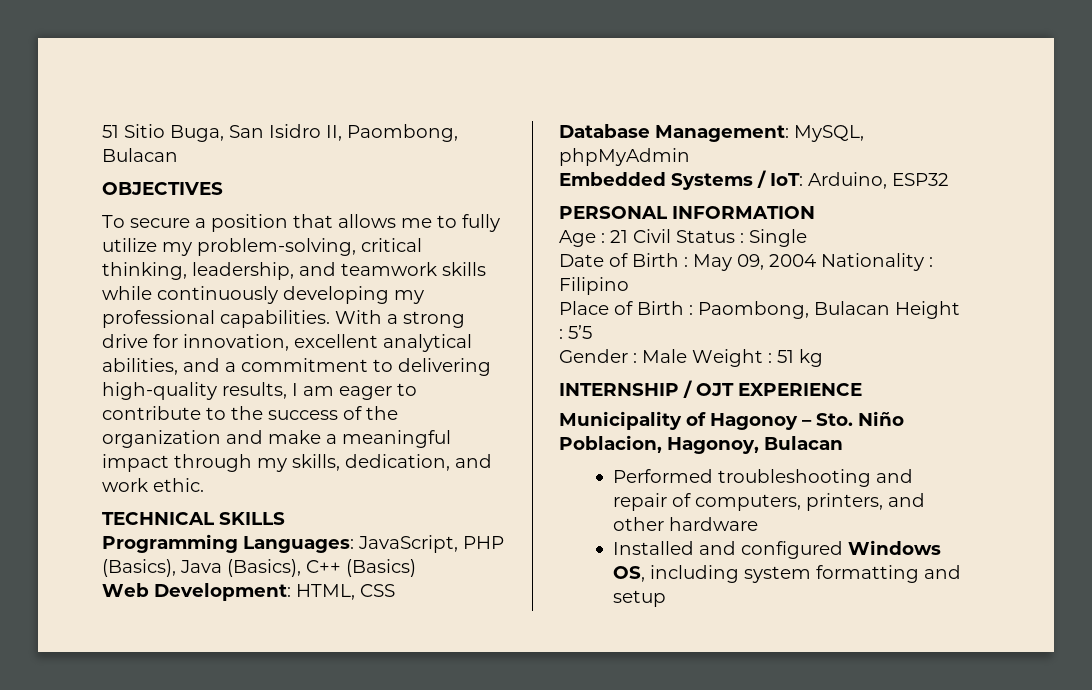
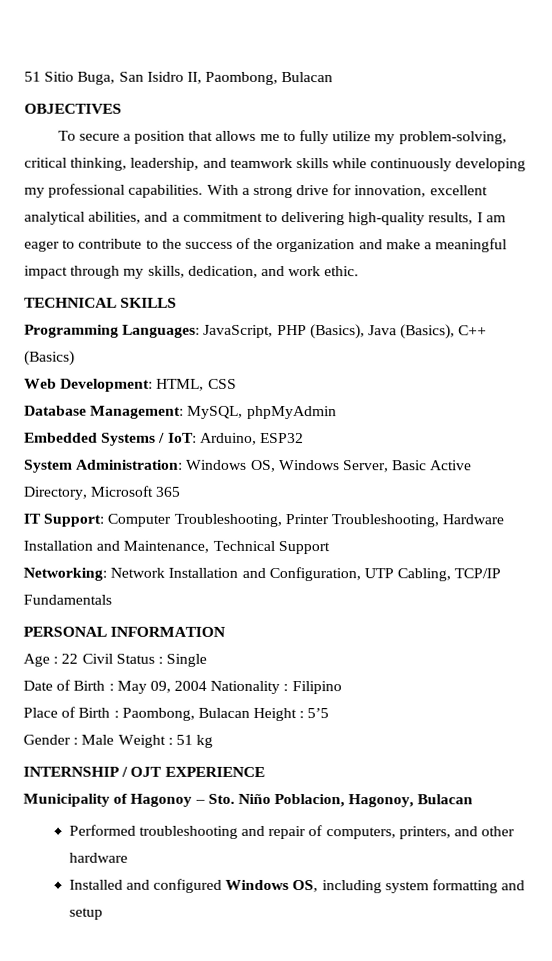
(949, 179) none -> [24,459,473,473] [23,485,181,500] [23,513,505,528] [23,540,330,555] [23,566,502,582] [23,594,112,605] // System Administration: Windows OS, Windows Server, Basic Active Directory, Microsoft 365 // IT Support: Computer Troubleshooting, Printer Troubleshooting, Hardware Installation and Maintenance, Technical Support // Networking: Network Installation and Configuration, UTP Cabling, TCP/IP Fundamentals
[610,230,628,243] 21 -> [61,653,79,664] 22

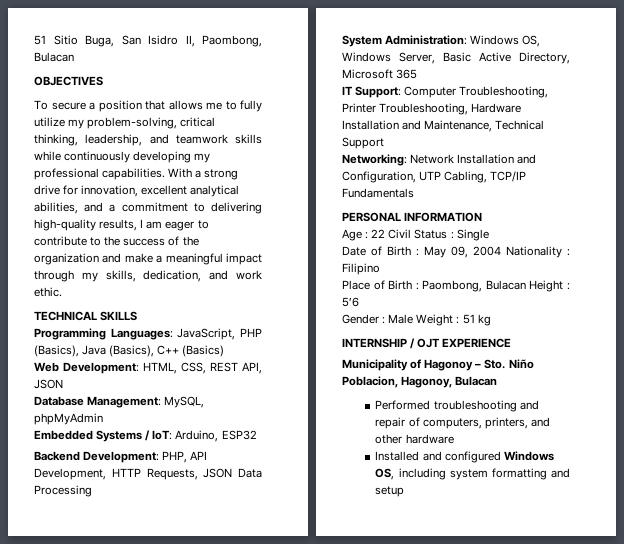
[207,378,237,389] CSS -> [181,362,262,374] [34,379,63,389] CSS, REST API, JSON
(304, 438) none -> [34,451,208,463] [34,468,262,480] [34,485,92,497] // Backend Development: PHP, API Development, HTTP Requests, JSON Data Processing
[307,708,330,719] 5’5 -> [342,297,359,307] 5’6

